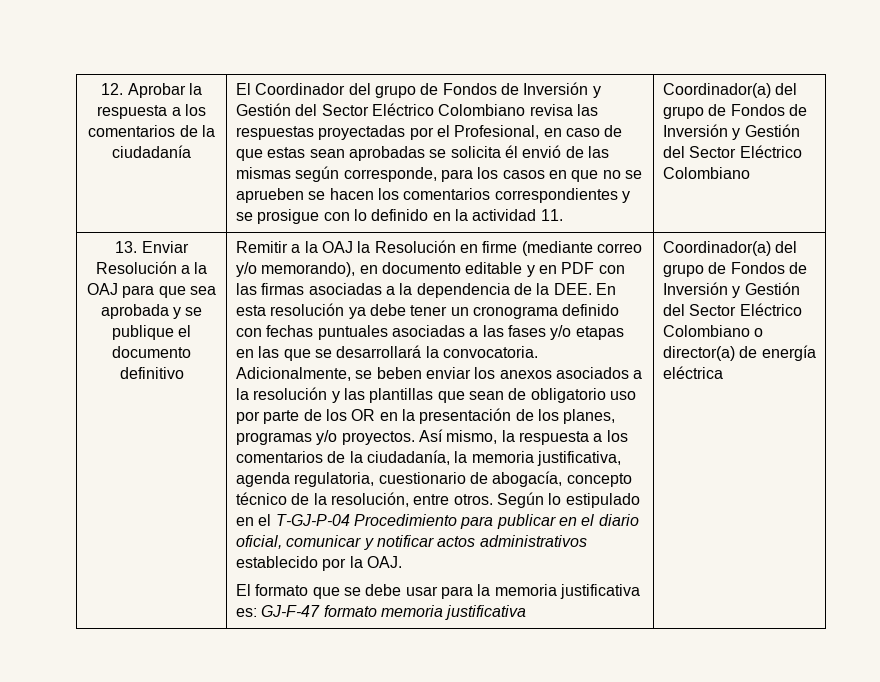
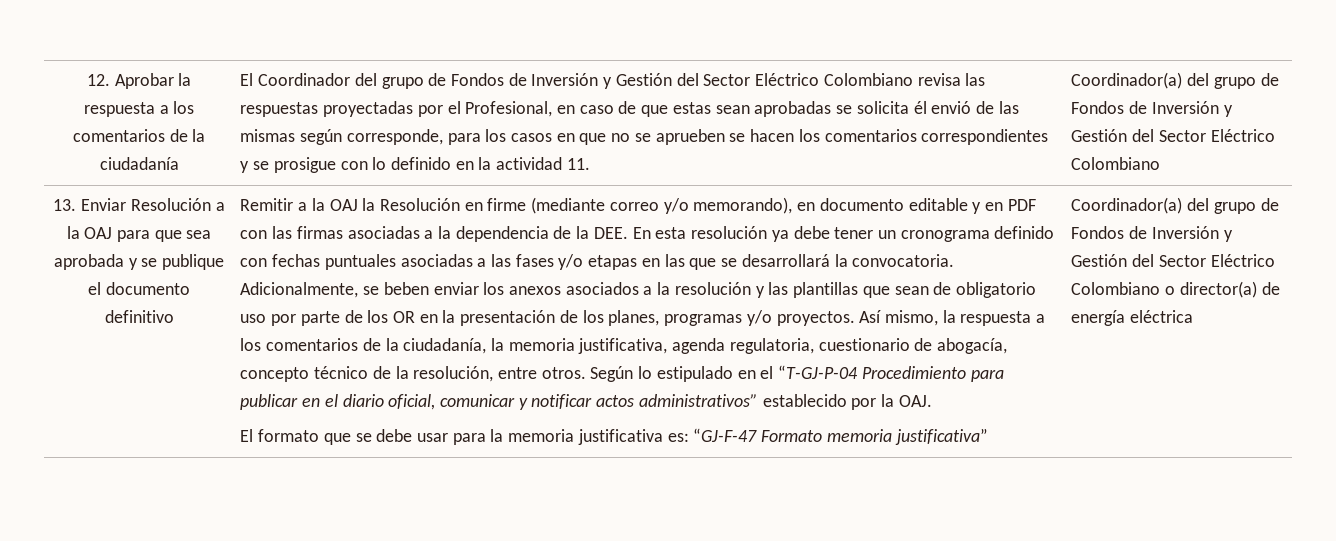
[275,514,350,526] T-GJ-P-04 -> [778,365,859,379] “T-GJ-P-04
[479,535,587,547] administrativos -> [638,394,758,407] administrativos”
[261,605,527,620] GJ-F-47 formato memoria justificativa -> [693,428,988,445] “GJ-F-47 Formato memoria justificativa”

